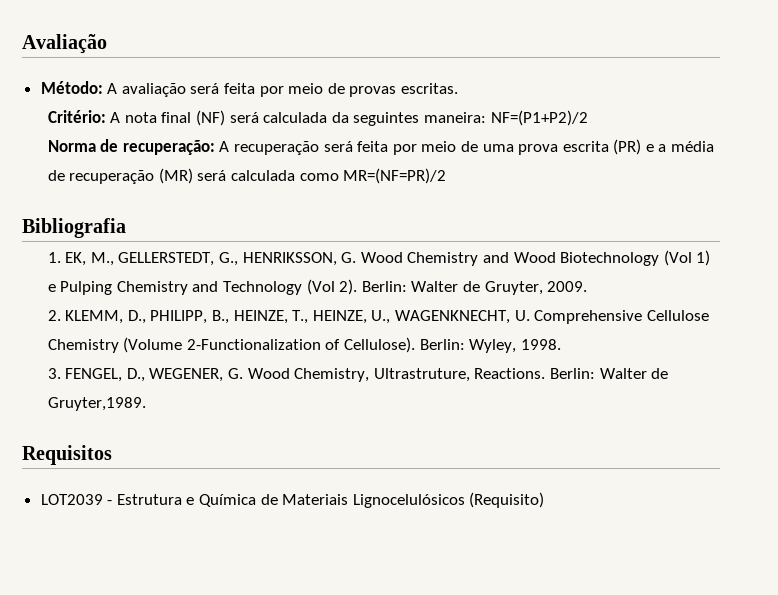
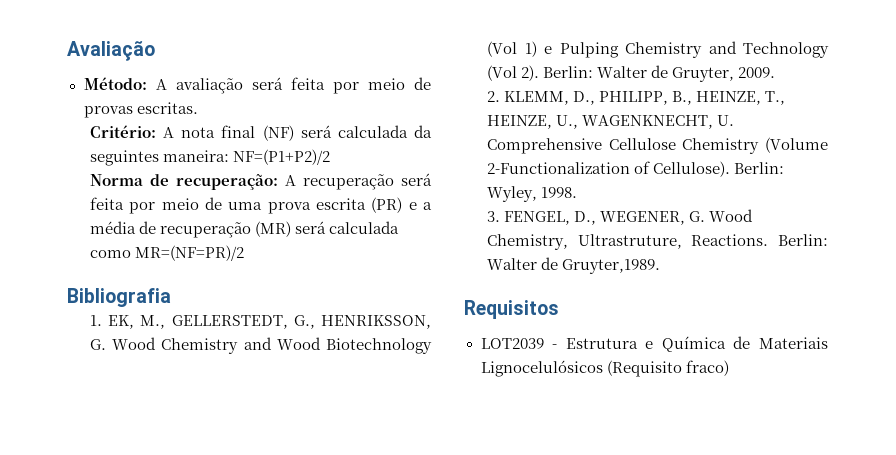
[469,492,545,508] (Requisito) -> [606,360,729,377] (Requisito fraco)

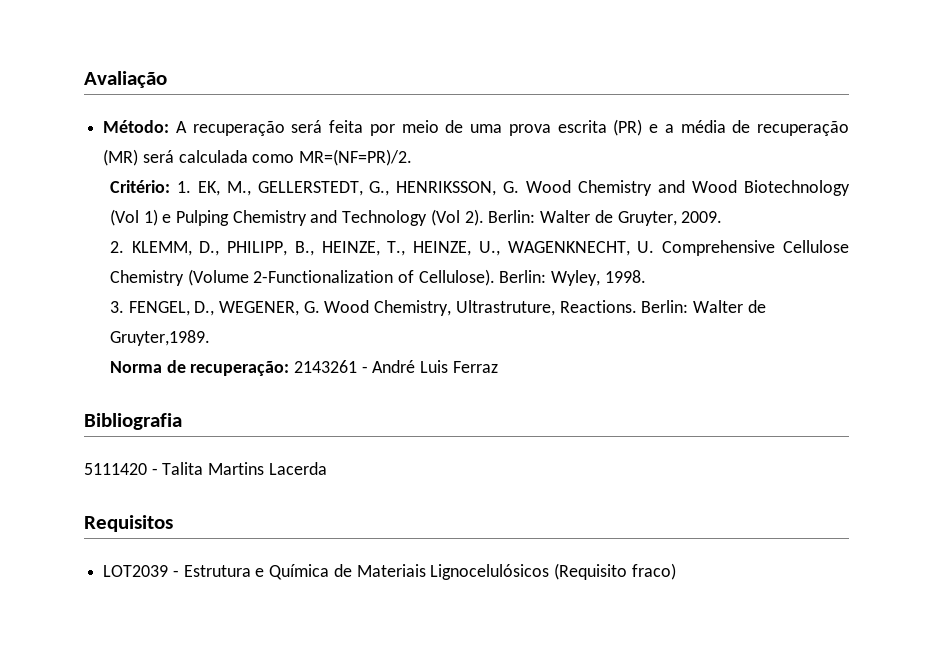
[175,77,431,94] [83,102,198,118] [90,125,432,141] [90,149,331,166] [90,174,297,190] avaliação será feita por meio de provas escritas. // Critério: A nota final (NF) será calculada da seguintes maneira: NF=(P1+P2)/2 // Norma de recuperação: A -> (187, 127) none
[135,245,245,261] [67,288,171,307] MR=(NF=PR)/2 // Bibliografia // -> [299,149,413,166] [109,180,170,193] MR=(NF=PR)/2. // Critério:
(661, 266) none -> [109,360,498,376] [84,413,182,430] [84,462,327,475] // Norma de recuperação: 2143261 - André Luis Ferraz // Bibliografia // 5111420 - Talita Martins Lacerda

